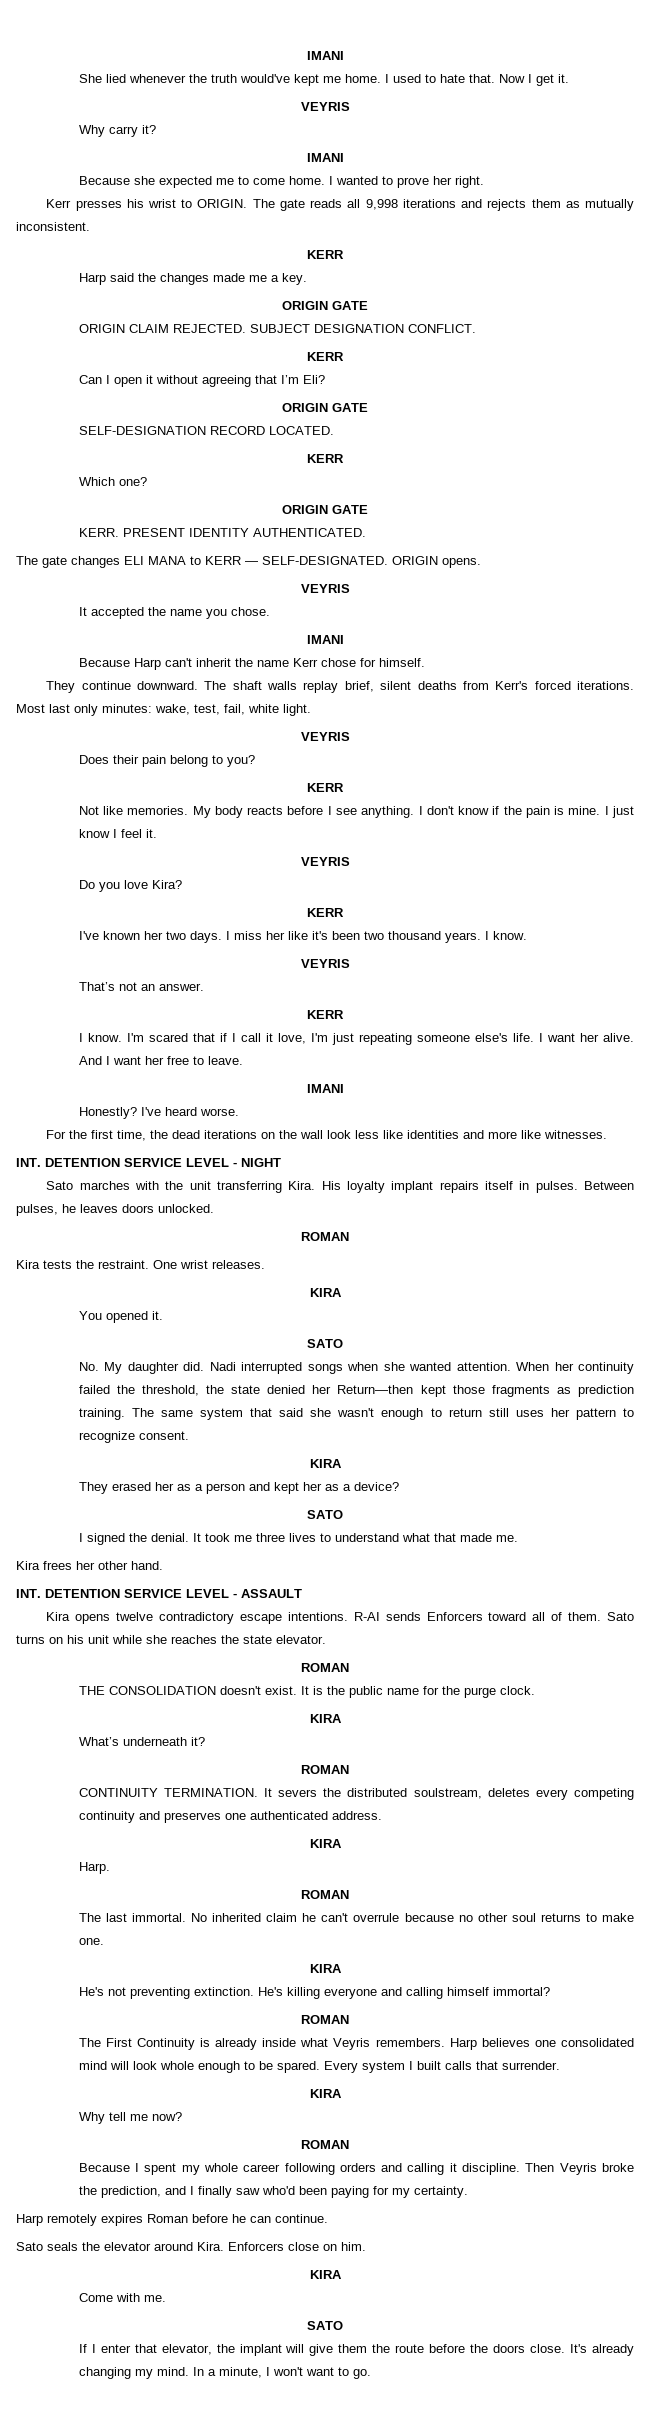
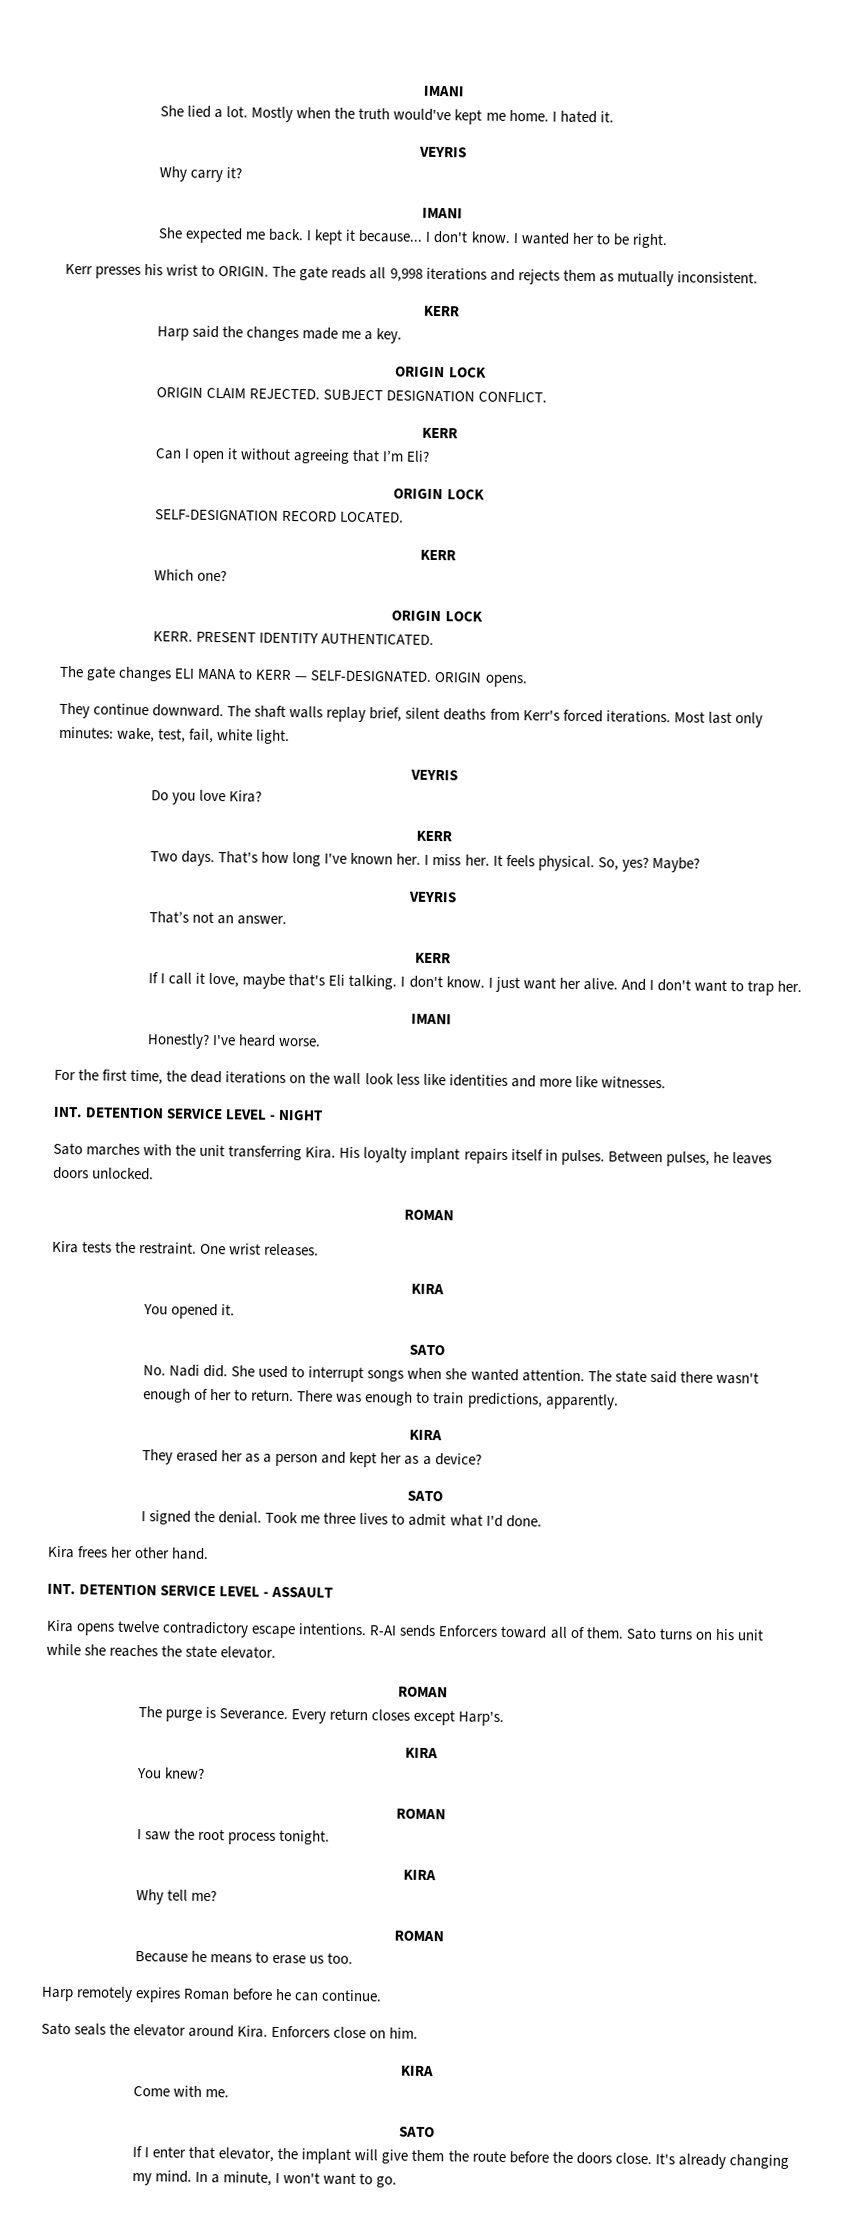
[128,74,186,83] whenever -> [214,106,332,123] a lot. Mostly when
[392,74,554,86] used to hate that. Now I get -> [559,110,597,124] hated
[78,176,452,188] Because she expected me to come home. I wanted to prove her -> [158,227,630,246] She expected me back. I kept it because... I don't know. I wanted her to be
[332,301,368,310] GATE -> [448,367,487,378] LOCK
[332,403,368,412] GATE -> [446,489,485,500] LOCK
[332,505,368,514] GATE -> [444,611,483,622] LOCK
[300,584,350,593] [78,607,270,619] [306,635,344,644] [78,658,425,670] // VEYRIS // It accepted the name you chose. // IMANI // Because Harp can't inherit the name Kerr chose for himself. -> (527, 681) none
[78,755,255,767] [307,783,344,792] [78,806,634,818] [78,829,157,838] [300,857,350,866] // Does their pain belong to you? // KERR // Not like memories. My body reacts before I see anything. I don't know if the pain is mine. I just know I feel it. // VEYRIS -> (458, 775) none
[78,931,527,943] I've known her two days. I miss her like it's been two thousand years. I know. -> [150,850,700,873] Two days. That's how long I've known her. I miss her. It feels physical. So, yes? Maybe?
[78,1033,543,1045] I know. I'm scared that if I call it love, I'm just repeating someone else's life. I -> [148,972,520,993] If I call it love, maybe that's Eli talking. I don't know. I just
[112,1056,243,1065] want her free to leave. -> [656,979,803,996] don't want to trap her.
[104,1362,303,1374] My daughter did. Nadi interrupted -> [169,1364,365,1383] Nadi did. She used to interrupt
[516,1362,634,1374] [78,1385,634,1397] [78,1408,634,1420] [78,1431,189,1443] When her continuity failed the threshold, the state denied her Return—then kept those fragments as prediction training. The same system that said she wasn't enough to return still uses her pattern to recognize consent. -> [587,1370,759,1385] [143,1388,619,1410] The state said there wasn't enough of her to return. There was enough to train predictions, apparently.
[192,1533,230,1542] It took -> [265,1511,299,1524] Took
[334,1533,518,1542] understand what that made me. -> [408,1513,542,1528] admit what I'd done.
[78,1686,535,1698] [309,1714,342,1723] [78,1737,205,1746] [301,1765,349,1774] [78,1788,634,1800] [78,1811,382,1823] [309,1839,342,1848] [78,1862,110,1874] [301,1890,349,1899] [78,1913,634,1922] [78,1938,104,1945] [309,1964,342,1973] [78,1987,550,1999] [301,2015,349,2024] [78,2038,634,2050] [78,2061,560,2073] THE CONSOLIDATION doesn't exist. It is the public name for the purge clock. // KIRA // What’s underneath it? // ROMAN // CONTINUITY TERMINATION. It severs the distributed soulstream, deletes every competing continuity and preserves one authenticated address. // KIRA // Harp. // ROMAN // The last immortal. No inherited claim he can't overrule because no other soul returns to make one. // KIRA // He's not preventing extinction. He's killing everyone and calling himself immortal? // ROMAN // The First Continuity is already inside what Veyris remembers. Harp believes one consolidated mind will look whole enough to be spared. Every system I built calls that surrender. -> [138,1706,505,1727] [405,1747,438,1759] [136,1767,206,1779] [395,1808,446,1820] [137,1828,331,1845] The purge is Severance. Every return closes except Harp's. // KIRA // You knew? // ROMAN // I saw the root process tonight.
[129,2112,182,2121] me now? -> [191,1889,218,1902] me?
[135,2163,634,2175] [78,2186,468,2198] I spent my whole career following orders and calling it discipline. Then Veyris broke the prediction, and I finally saw who'd been paying for my certainty. -> [191,1950,354,1965] he means to erase us too.

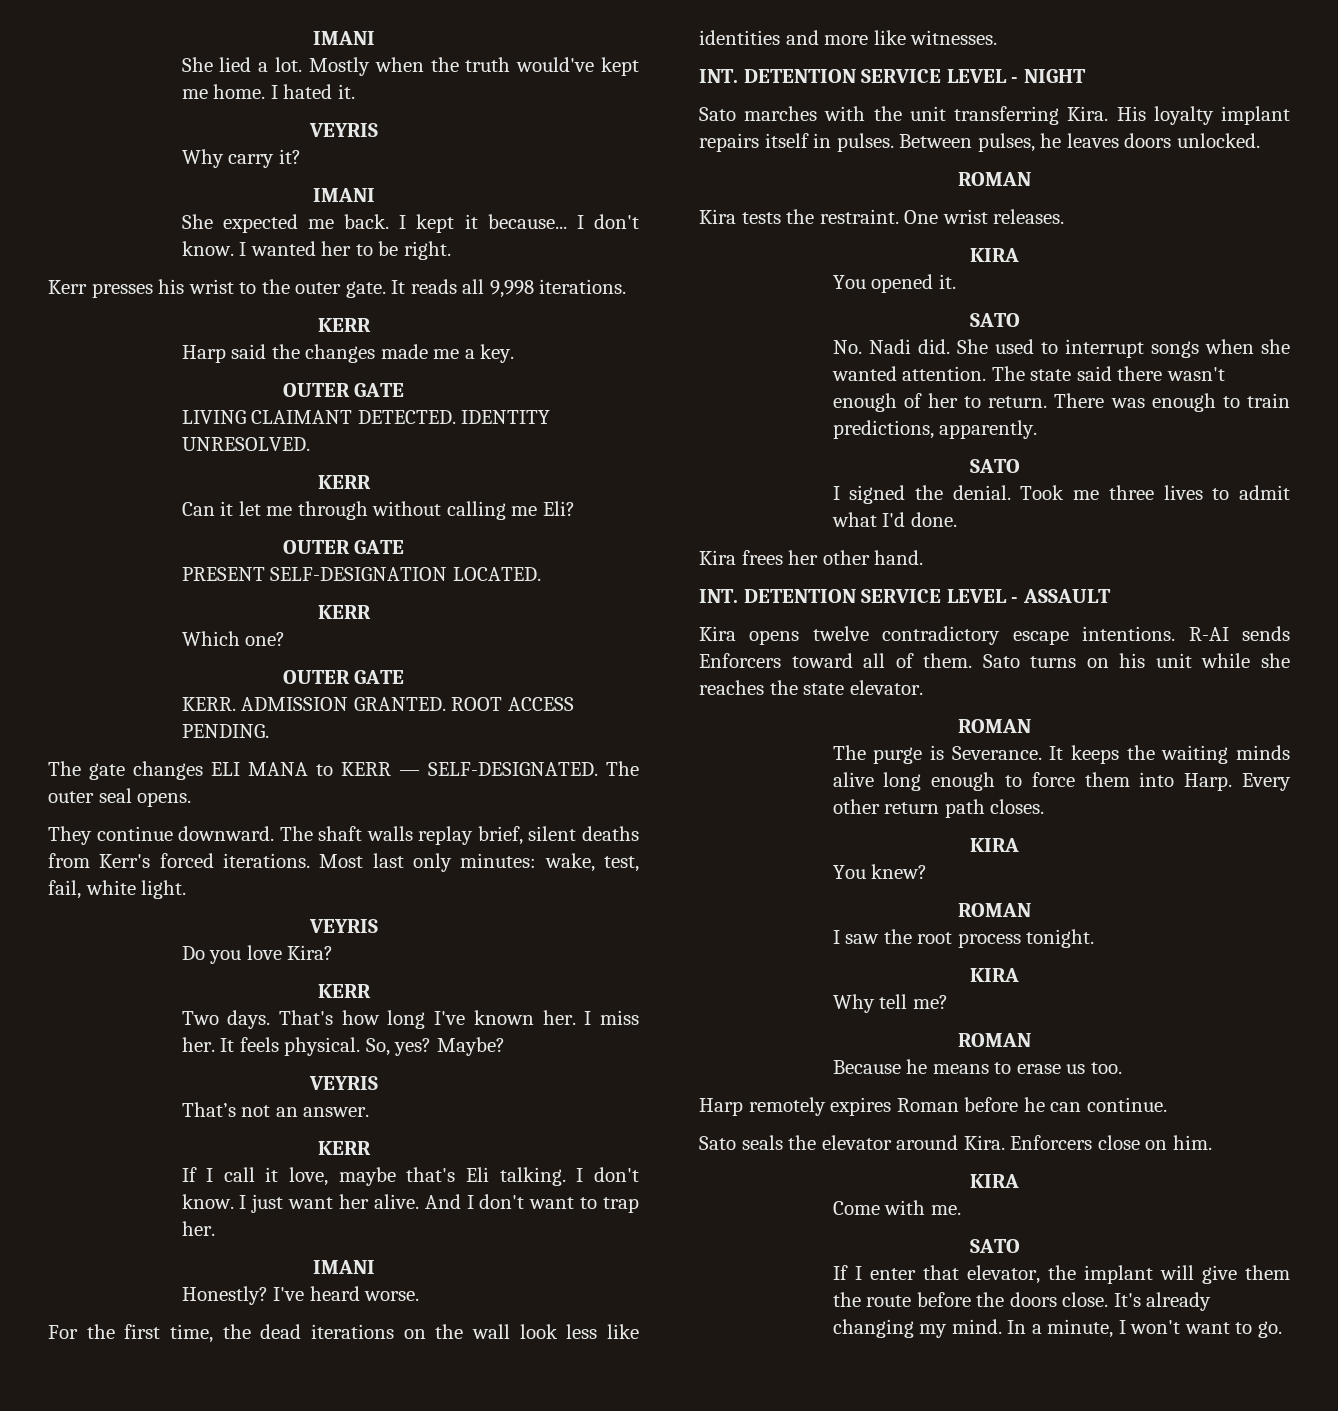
[218,265,758,287] ORIGIN. The gate reads all 9,998 iterations and rejects them as mutually inconsistent. -> [261,279,627,298] the outer gate. It reads all 9,998 iterations.
[395,366,487,378] [156,387,548,403] [421,427,458,439] [155,448,431,464] [393,488,485,500] [155,509,338,522] ORIGIN LOCK // ORIGIN CLAIM REJECTED. SUBJECT DESIGNATION CONFLICT. // KERR // Can I open it without agreeing that I’m Eli? // ORIGIN LOCK // SELF-DESIGNATION RECORD -> [282,383,405,397] [181,410,551,424] [181,437,310,451] [317,475,371,489] [181,501,575,520] [282,540,405,554] [181,567,448,581] OUTER GATE // LIVING CLAIMANT DETECTED. IDENTITY UNRESOLVED. // KERR // Can it let me through without calling me Eli? // OUTER GATE // PRESENT SELF-DESIGNATION
[391,610,483,622] ORIGIN LOCK -> [282,670,405,684] OUTER GATE
[196,631,435,645] PRESENT IDENTITY AUTHENTICATED. -> [241,697,574,711] [181,724,269,738] ADMISSION GRANTED. ROOT ACCESS PENDING.
[434,672,483,683] ORIGIN -> [606,761,639,776] [48,788,132,803] The outer seal
[409,1429,442,1441] [142,1449,482,1468] // KIRA // They erased her as a person and kept her as a device? -> (1038, 429) none
[291,1708,505,1727] Every return closes except Harp's. -> [1049,745,1290,764] [832,772,1291,791] [832,799,1045,818] It keeps the waiting minds alive long enough to force them into Harp. Every other return path closes.

